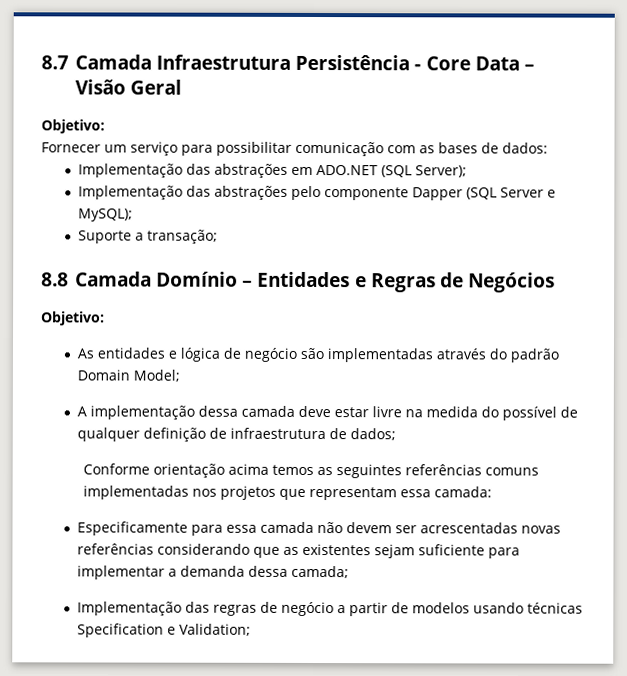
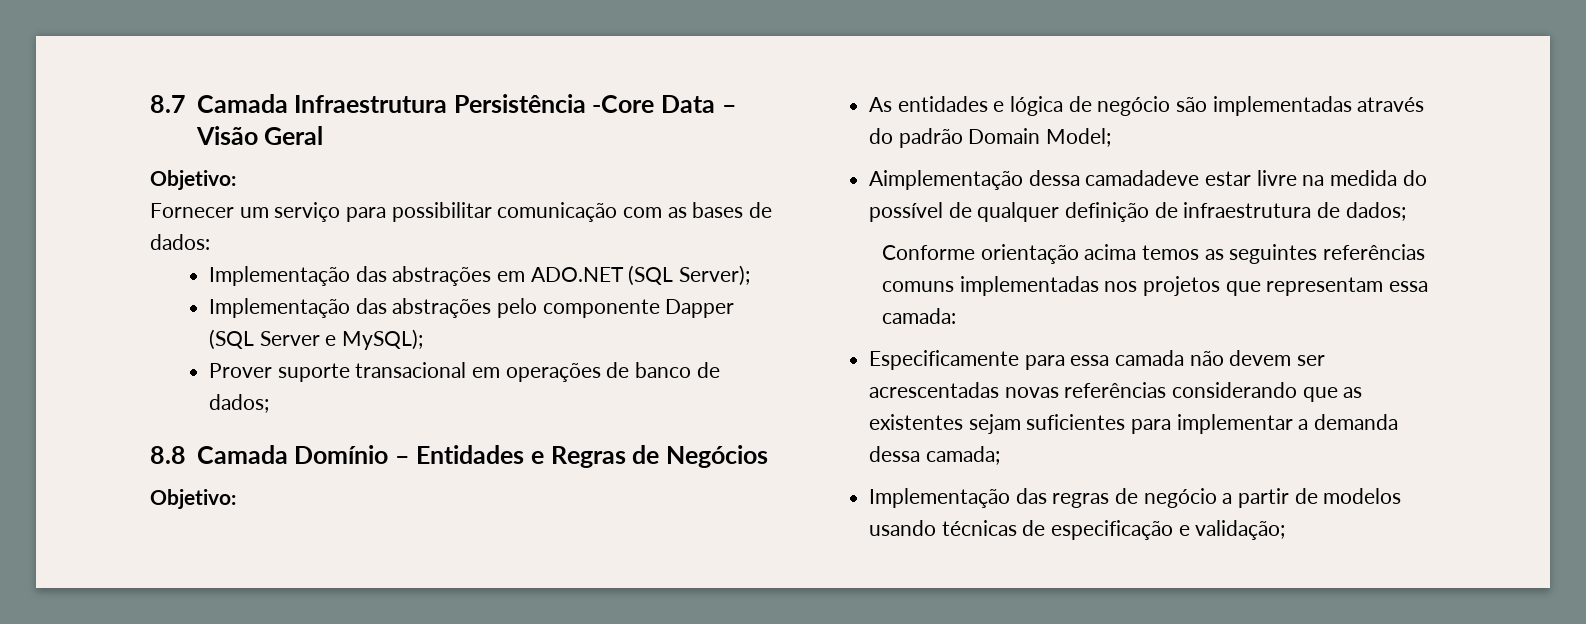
[414,56,471,71] - Core -> [592,95,655,113] -Core
[77,229,218,244] Suporte a transação; -> [209,362,720,382] [209,394,270,413] Prover suporte transacional em operações de banco de dados;
[76,405,331,420] A implementação dessa camada deve -> [869,170,1200,190] Aimplementação dessa camadadeve
[417,544,485,556] suficiente -> [1026,414,1126,430] suficientes
[76,623,251,638] Specification e Validation; -> [1022,520,1286,540] de especificação e validação;

